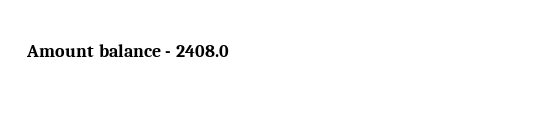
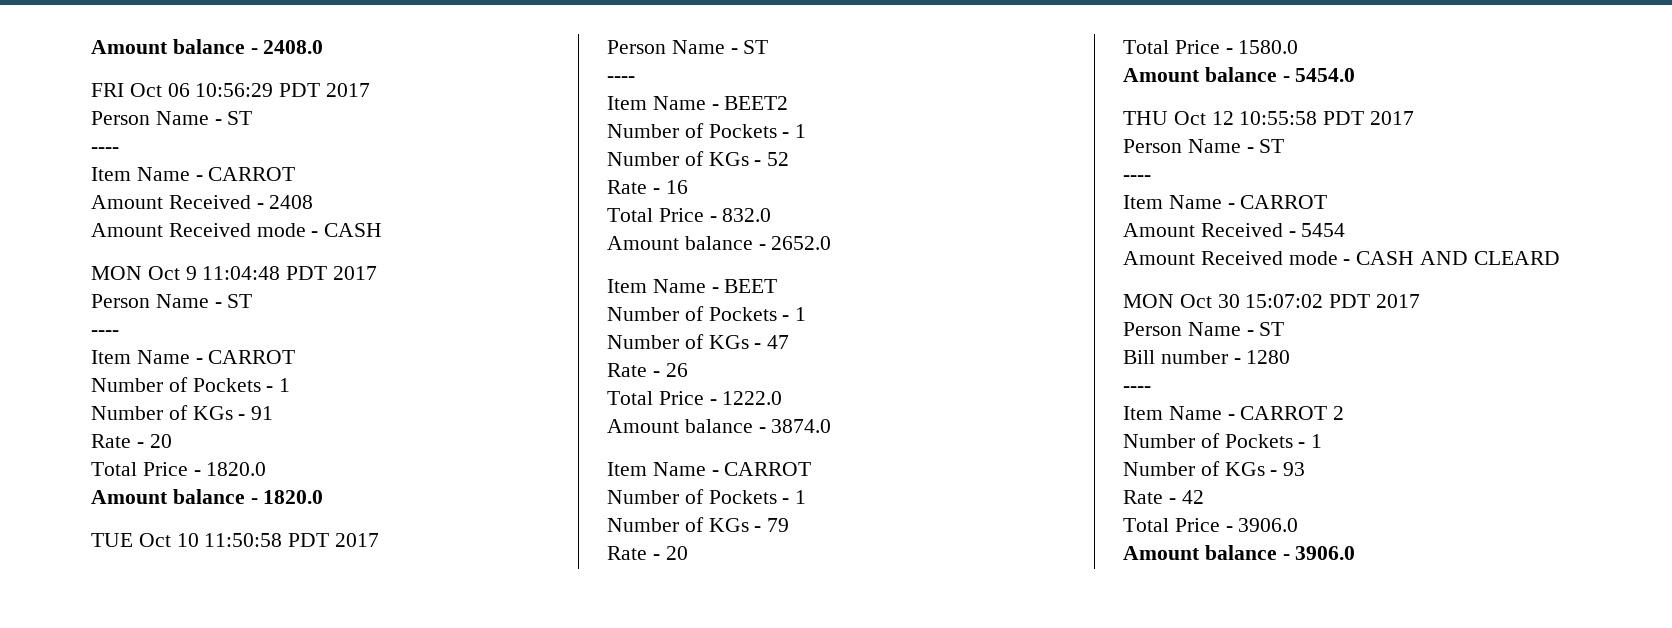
(230, 51) none -> [91,83,371,97] [91,111,253,125] [91,147,119,153] [91,167,296,181] [91,195,314,209] [91,223,383,237] [91,266,378,280] [91,294,253,308] [91,330,119,336] [91,350,296,364] [91,377,291,392] [91,405,274,420] [91,434,172,448] [91,462,267,476] [91,489,324,504] [91,533,380,547] [607,40,769,54] [607,76,635,82] [607,96,789,110] [607,123,807,138] [607,151,790,166] [607,180,688,194] [607,208,772,222] [607,236,832,250] [607,279,778,293] [607,306,807,321] [607,334,790,349] [607,363,688,377] [607,391,783,405] [607,419,832,433] [607,462,812,476] [607,489,807,504] [607,517,790,532] [607,546,688,560] [1123,40,1299,54] [1123,67,1356,82] [1123,111,1415,125] [1123,139,1285,153] [1123,175,1151,181] [1123,195,1328,209] [1123,223,1346,237] [1123,251,1560,265] [1123,294,1421,308] [1123,322,1285,336] [1123,350,1291,364] [1123,386,1151,392] [1123,406,1345,420] [1123,433,1323,448] [1123,461,1306,476] [1123,490,1204,504] [1123,518,1299,532] [1123,545,1356,560] // FRI Oct 06 10:56:29 PDT 2017 // Person Name - ST // ---- // Item Name - CARROT // Amount Received - 2408 // Amount Received mode - CASH // MON Oct 9 11:04:48 PDT 2017 // Person Name - ST // ---- // Item Name - CARROT // Number of Pockets - 1 // Number of KGs - 91 // Rate - 20 // Total Price - 1820.0 // Amount balance - 1820.0 // TUE Oct 10 11:50:58 PDT 2017 // Person Name - ST // ---- // Item Name - BEET2 // Number of Pockets - 1 // Number of KGs - 52 // Rate - 16 // Total Price - 832.0 // Amount balance - 2652.0 // Item Name - BEET // Number of Pockets - 1 // Number of KGs - 47 // Rate - 26 // Total Price - 1222.0 // Amount balance - 3874.0 // Item Name - CARROT // Number of Pockets - 1 // Number of KGs - 79 // Rate - 20 // Total Price - 1580.0 // Amount balance - 5454.0 // THU Oct 12 10:55:58 PDT 2017 // Person Name - ST // ---- // Item Name - CARROT // Amount Received - 5454 // Amount Received mode - CASH AND CLEARD // MON Oct 30 15:07:02 PDT 2017 // Person Name - ST // Bill number - 1280 // ---- // Item Name - CARROT 2 // Number of Pockets - 1 // Number of KGs - 93 // Rate - 42 // Total Price - 3906.0 // Amount balance - 3906.0

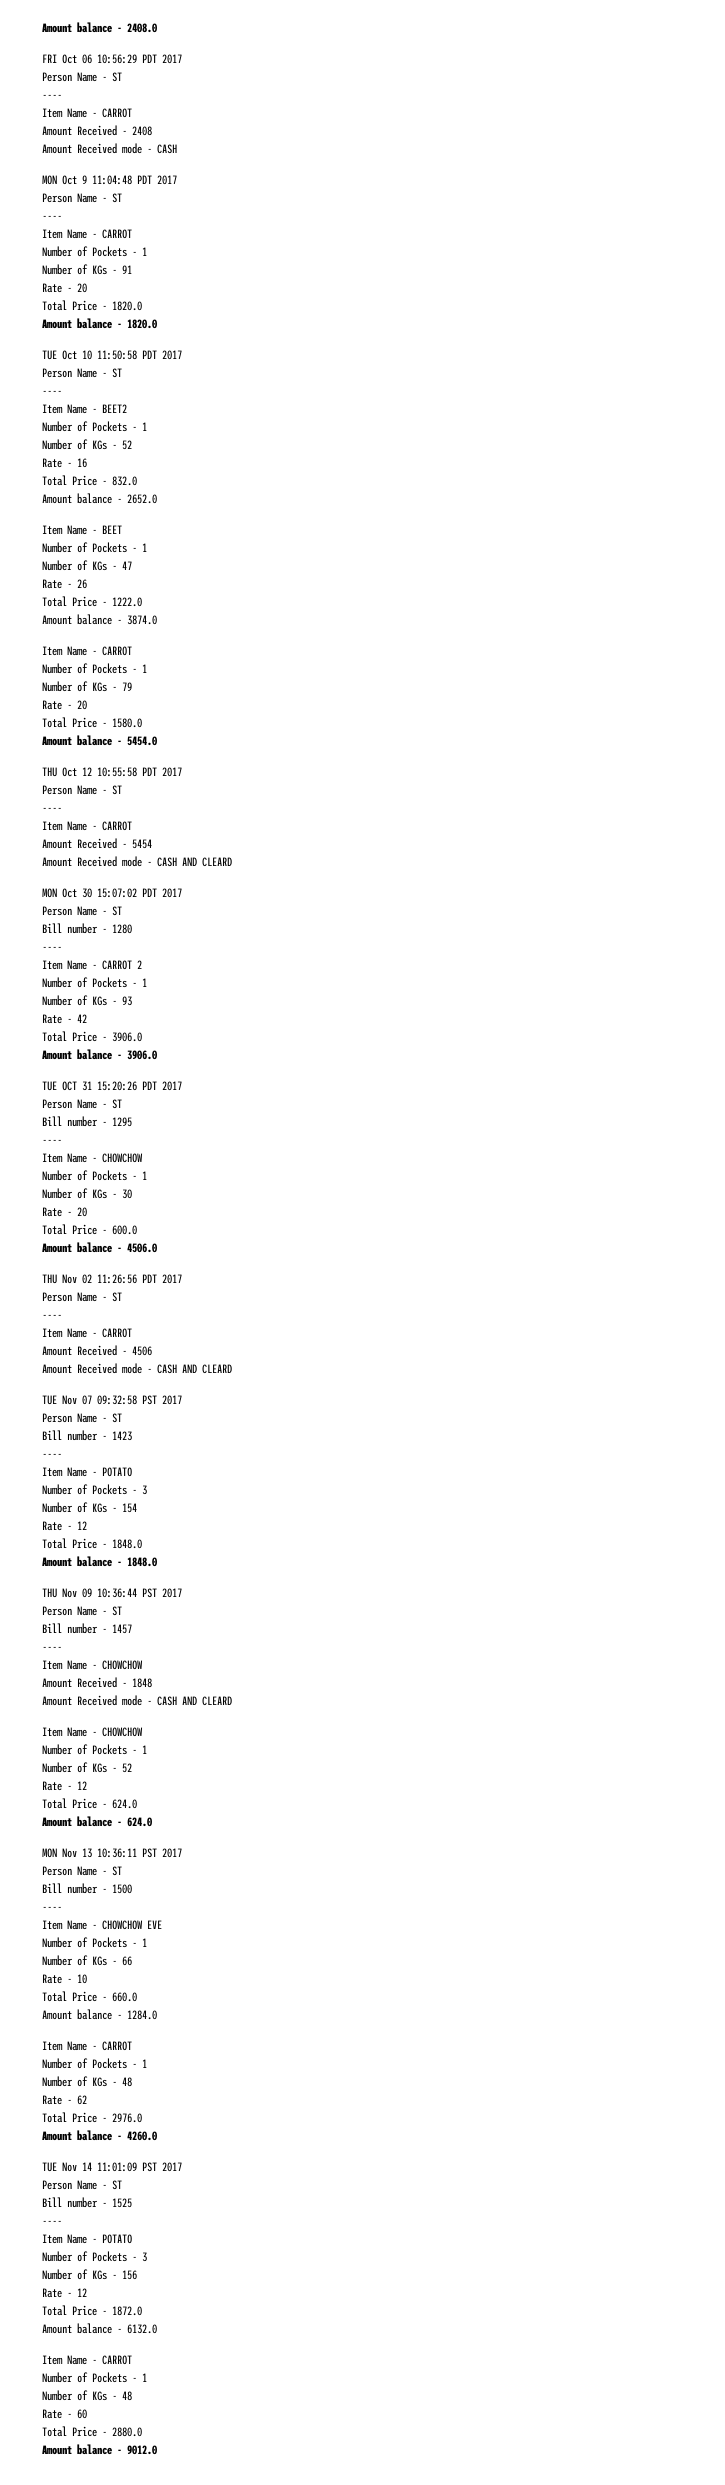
(1356, 553) none -> [42,1081,182,1091] [42,1099,122,1109] [42,1116,132,1127] [42,1139,62,1144] [42,1153,143,1163] [42,1170,147,1181] [42,1188,132,1199] [42,1207,87,1217] [42,1224,137,1235] [42,1242,157,1253] [42,1274,182,1284] [42,1292,122,1302] [42,1314,62,1319] [42,1328,132,1338] [42,1345,152,1356] [42,1363,232,1374] [42,1395,182,1405] [42,1413,122,1423] [42,1430,132,1441] [42,1453,62,1458] [42,1467,132,1477] [42,1484,147,1495] [42,1502,137,1513] [42,1521,87,1531] [42,1538,142,1549] [42,1556,157,1567] [42,1588,182,1598] [42,1606,122,1616] [42,1623,132,1634] [42,1646,62,1651] [42,1660,143,1670] [42,1677,152,1688] [42,1695,232,1706] [42,1727,143,1737] [42,1744,147,1755] [42,1762,132,1773] [42,1781,87,1791] [42,1798,137,1809] [42,1816,152,1827] [42,1848,182,1858] [42,1866,122,1876] [42,1883,132,1894] [42,1906,62,1911] [42,1920,162,1930] [42,1937,147,1948] [42,1955,132,1966] [42,1974,87,1984] [42,1991,137,2002] [42,2009,157,2020] [42,2041,132,2051] [42,2058,147,2069] [42,2076,132,2087] [42,2095,87,2105] [42,2112,142,2123] [42,2130,157,2141] [42,2162,182,2172] [42,2180,122,2190] [42,2197,132,2208] [42,2220,62,2225] [42,2234,132,2244] [42,2251,147,2262] [42,2269,137,2280] [42,2288,87,2298] [42,2305,142,2316] [42,2323,157,2334] [42,2355,132,2365] [42,2372,147,2383] [42,2390,132,2401] [42,2409,87,2419] [42,2426,142,2437] [42,2444,157,2455] // TUE OCT 31 15:20:26 PDT 2017 // Person Name - ST // Bill number - 1295 // ---- // Item Name - CHOWCHOW // Number of Pockets - 1 // Number of KGs - 30 // Rate - 20 // Total Price - 600.0 // Amount balance - 4506.0 // THU Nov 02 11:26:56 PDT 2017 // Person Name - ST // ---- // Item Name - CARROT // Amount Received - 4506 // Amount Received mode - CASH AND CLEARD // TUE Nov 07 09:32:58 PST 2017 // Person Name - ST // Bill number - 1423 // ---- // Item Name - POTATO // Number of Pockets - 3 // Number of KGs - 154 // Rate - 12 // Total Price - 1848.0 // Amount balance - 1848.0 // THU Nov 09 10:36:44 PST 2017 // Person Name - ST // Bill number - 1457 // ---- // Item Name - CHOWCHOW // Amount Received - 1848 // Amount Received mode - CASH AND CLEARD // Item Name - CHOWCHOW // Number of Pockets - 1 // Number of KGs - 52 // Rate - 12 // Total Price - 624.0 // Amount balance - 624.0 // MON Nov 13 10:36:11 PST 2017 // Person Name - ST // Bill number - 1500 // ---- // Item Name - CHOWCHOW EVE // Number of Pockets - 1 // Number of KGs - 66 // Rate - 10 // Total Price - 660.0 // Amount balance - 1284.0 // Item Name - CARROT // Number of Pockets - 1 // Number of KGs - 48 // Rate - 62 // Total Price - 2976.0 // Amount balance - 4260.0 // TUE Nov 14 11:01:09 PST 2017 // Person Name - ST // Bill number - 1525 // ---- // Item Name - POTATO // Number of Pockets - 3 // Number of KGs - 156 // Rate - 12 // Total Price - 1872.0 // Amount balance - 6132.0 // Item Name - CARROT // Number of Pockets - 1 // Number of KGs - 48 // Rate - 60 // Total Price - 2880.0 // Amount balance - 9012.0

